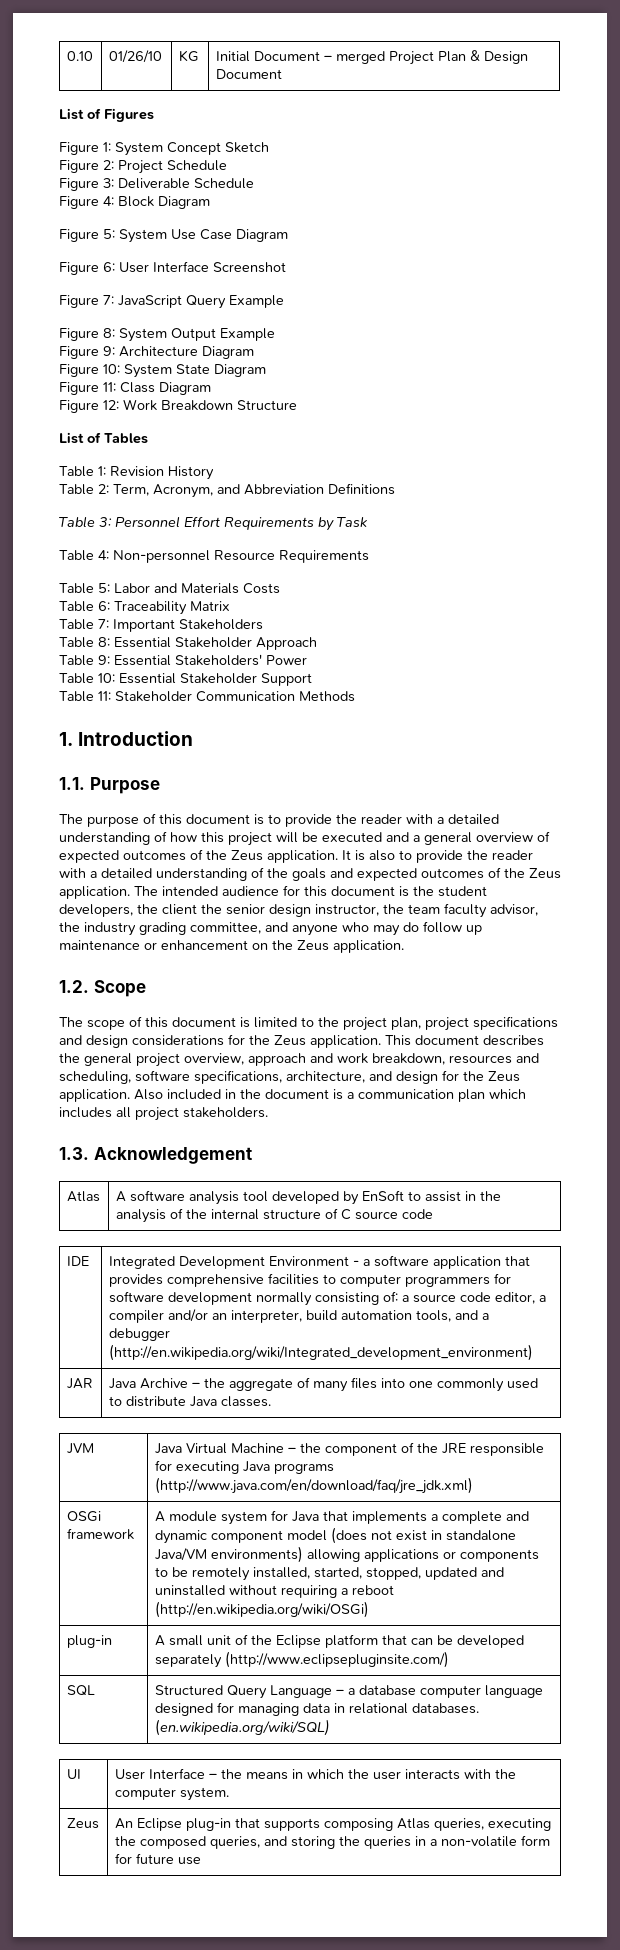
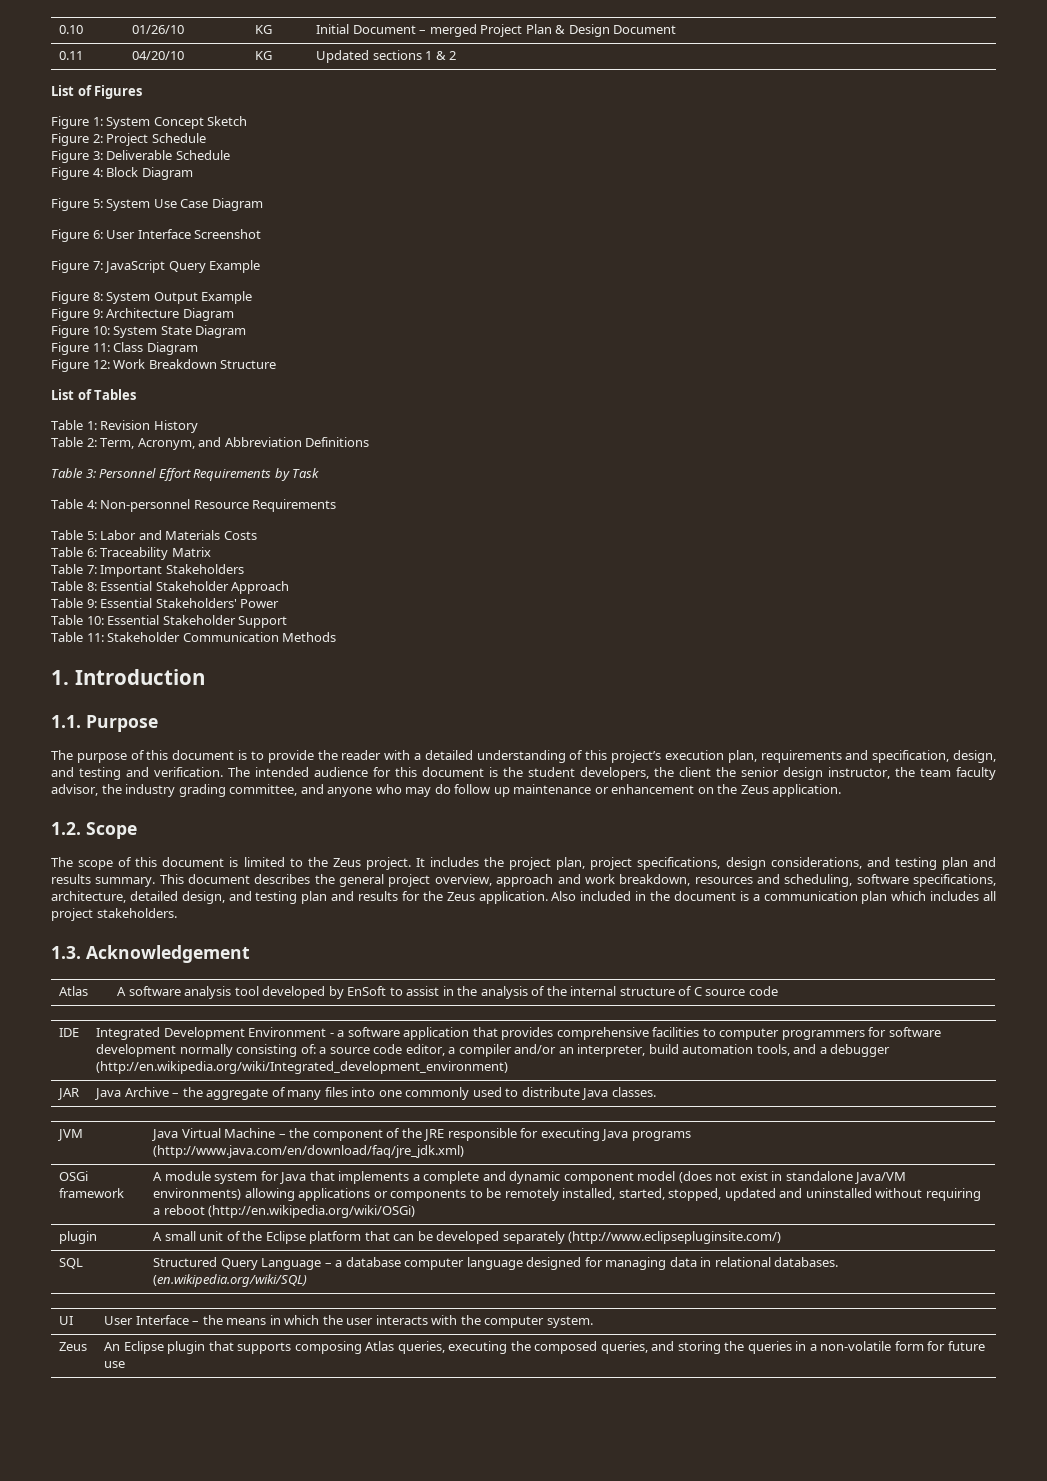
(282, 74) none -> [59,51,84,60] [132,51,185,60] [255,51,273,60] [316,50,457,63] // 0.11 | 04/20/10 | KG | Updated sections 1 & 2
[170,831,550,846] [59,849,533,863] [59,867,561,881] [59,886,130,899] how this project will be executed and a general overview of expected outcomes of the Zeus application. It is also to provide the reader with a detailed understanding of the goals and expected outcomes of the Zeus application. -> [585,750,997,763] [51,767,223,780] this project’s execution plan, requirements and specification, design, and testing and verification.
[343,1016,558,1031] [59,1034,381,1048] project plan, project specifications and design considerations for the Zeus application. -> [332,857,996,870] [51,874,156,887] Zeus project. It includes the project plan, project specifications, design considerations, and testing plan and results summary.
[369,1071,438,1084] and design -> [129,891,399,904] detailed design, and testing plan and results
[66,1635,112,1648] plug-in -> [59,1231,98,1244] plugin
[185,1818,231,1831] plug-in -> [167,1341,206,1354] plugin

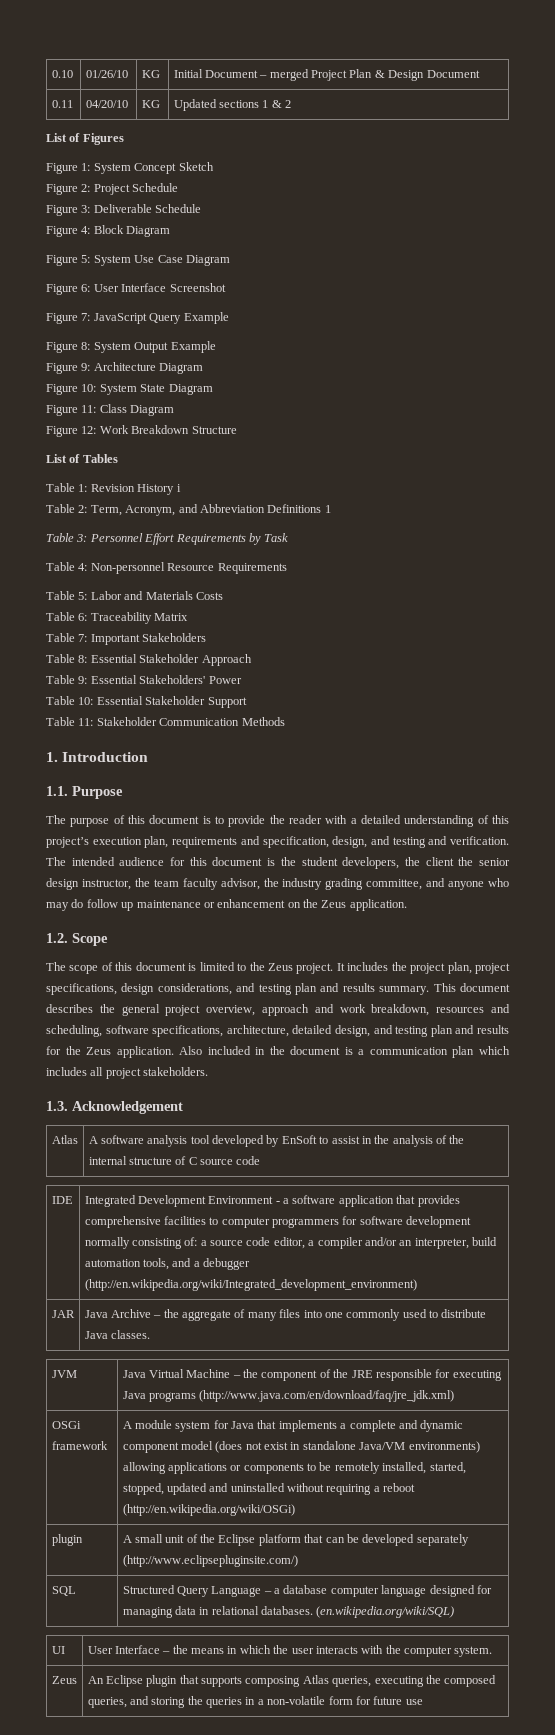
(198, 426) none -> [176,484,181,492] i
(370, 442) none -> [324,505,331,513] 1

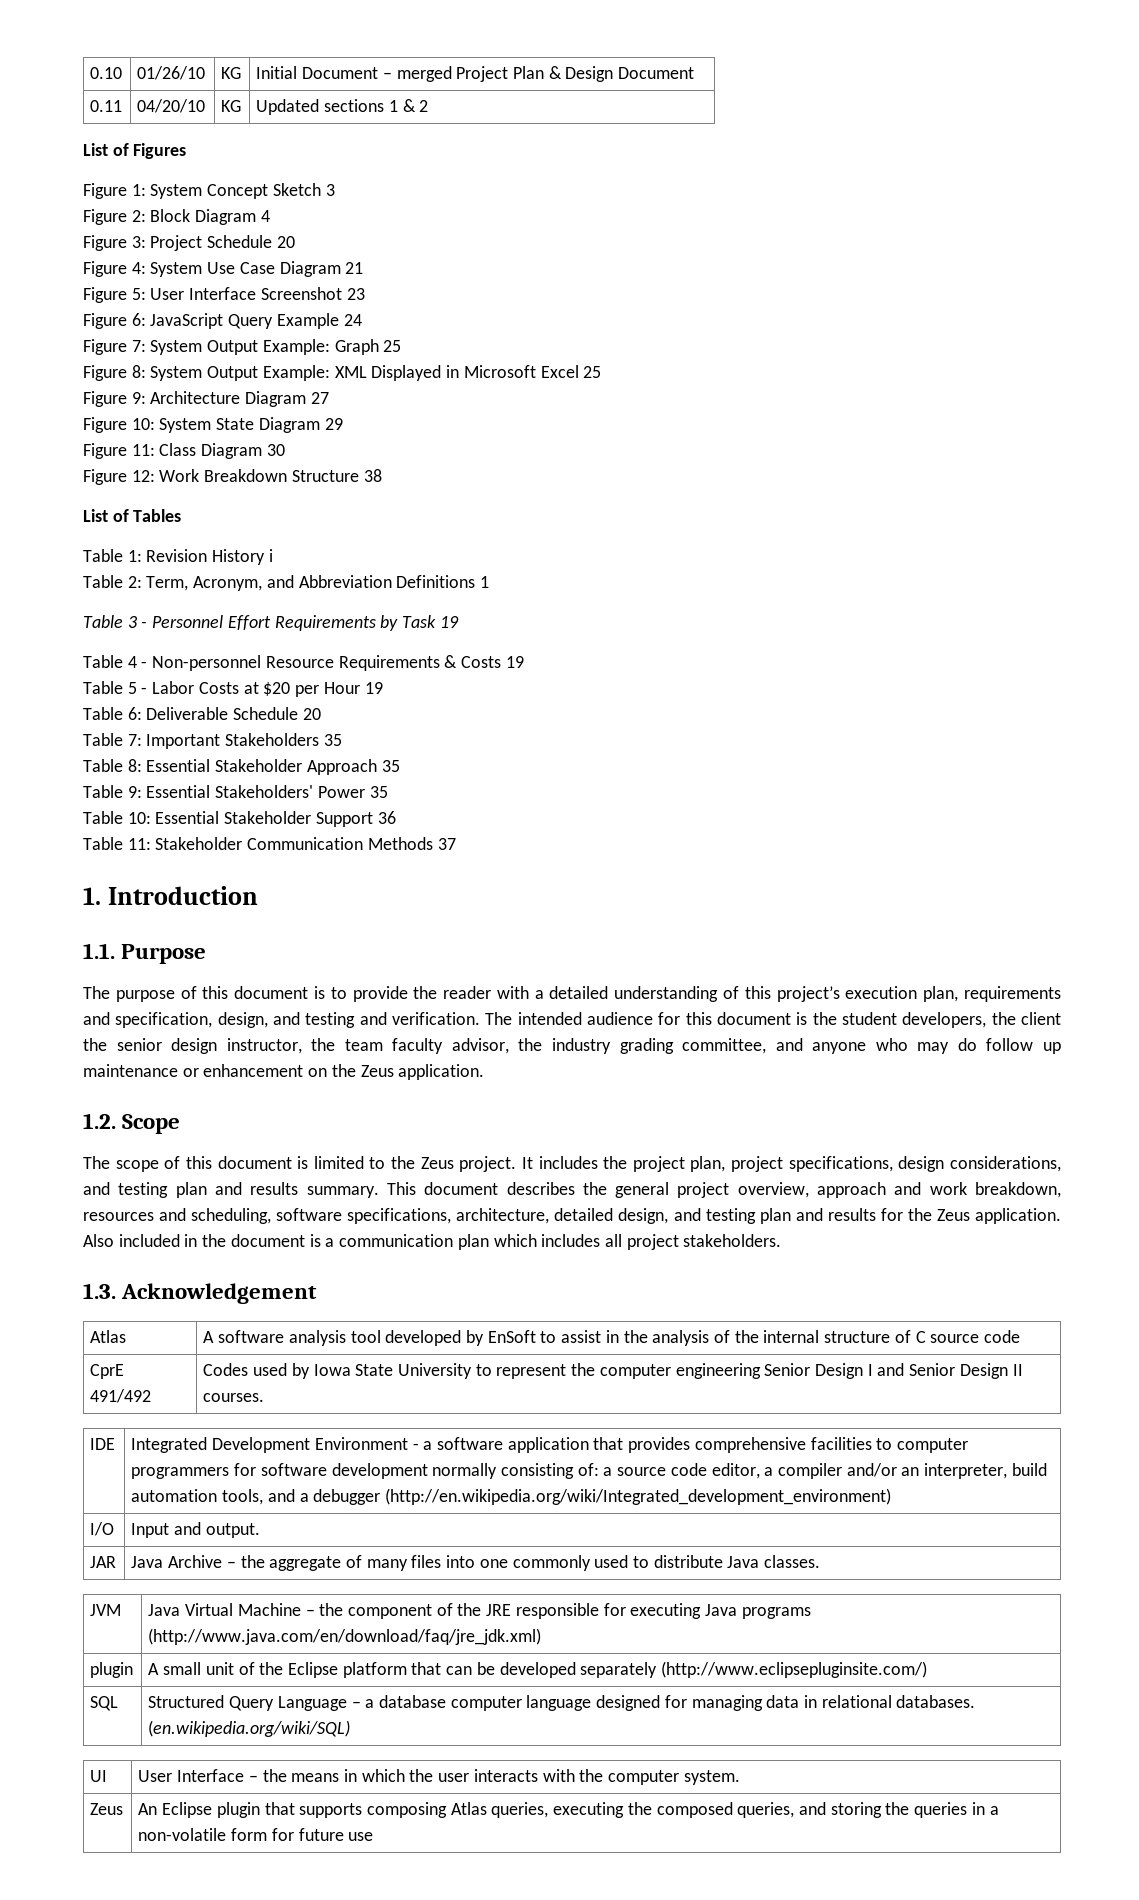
(214, 166) none -> [325,184,335,196] 3
[93,183,179,195] Project Schedule -> [150,209,270,225] Block Diagram 4
[93,204,202,213] Deliverable Schedule -> [150,235,295,251] Project Schedule 20
[93,225,171,237] [46,255,91,266] Block Diagram // Figure 5: -> (146, 268) none
[46,283,226,295] [46,312,229,324] [46,341,216,353] // Figure 6: User Interface Screenshot // Figure 7: JavaScript Query Example // Figure 8: System Output Example -> [345,262,364,274] [83,287,365,303] [83,313,362,329] [83,339,402,355] [83,365,602,381] 21 // Figure 5: User Interface Screenshot 23 // Figure 6: JavaScript Query Example 24 // Figure 7: System Output Example: Graph 25 // Figure 8: System Output Example: XML Displayed in Microsoft Excel 25
(204, 368) none -> [310,392,329,404] 27
(213, 389) none -> [324,418,343,430] 29
(175, 410) none -> [266,444,285,456] 30
(237, 430) none -> [363,469,382,482] 38
[76,534,88,542] 3: -> [127,616,148,628] 3 -
[46,562,88,571] // Table 4: -> [439,616,459,628] [83,655,148,668] 19 // Table 4 -
[46,591,223,600] // Table 5: Labor and Materials Costs -> [444,655,524,668] [83,681,383,697] & Costs 19 // Table 5 - Labor Costs at $20 per Hour 19
[90,612,189,624] Traceability Matrix -> [146,707,321,720] Deliverable Schedule 20
(207, 637) none -> [323,734,342,746] 35
(252, 660) none -> [381,760,400,772] 35
(242, 680) none -> [369,786,388,798] 35
(247, 702) none -> [377,811,396,824] 36
(285, 721) none -> [437,838,456,850] 37
(261, 1160) none -> [90,1364,125,1379] [90,1389,152,1403] [203,1363,1023,1379] [203,1393,265,1402] // CprE 491/492 | Codes used by Iowa State University to represent the computer engineering Senior Design I and Senior Design II courses.
(417, 1285) none -> [90,1522,115,1536] [131,1522,260,1538] // I/O | Input and output.
[51,1421,81,1429] [51,1441,108,1450] [122,1420,464,1432] [122,1441,480,1453] [122,1462,466,1474] [122,1483,416,1495] [122,1504,295,1516] // OSGi framework | A module system for Java that implements a complete and dynamic component model (does not exist in standalone Java/VM environments) allowing applications or components to be remotely installed, started, stopped, updated and uninstalled without requiring a reboot (http://en.wikipedia.org/wiki/OSGi) -> (542, 1636) none

